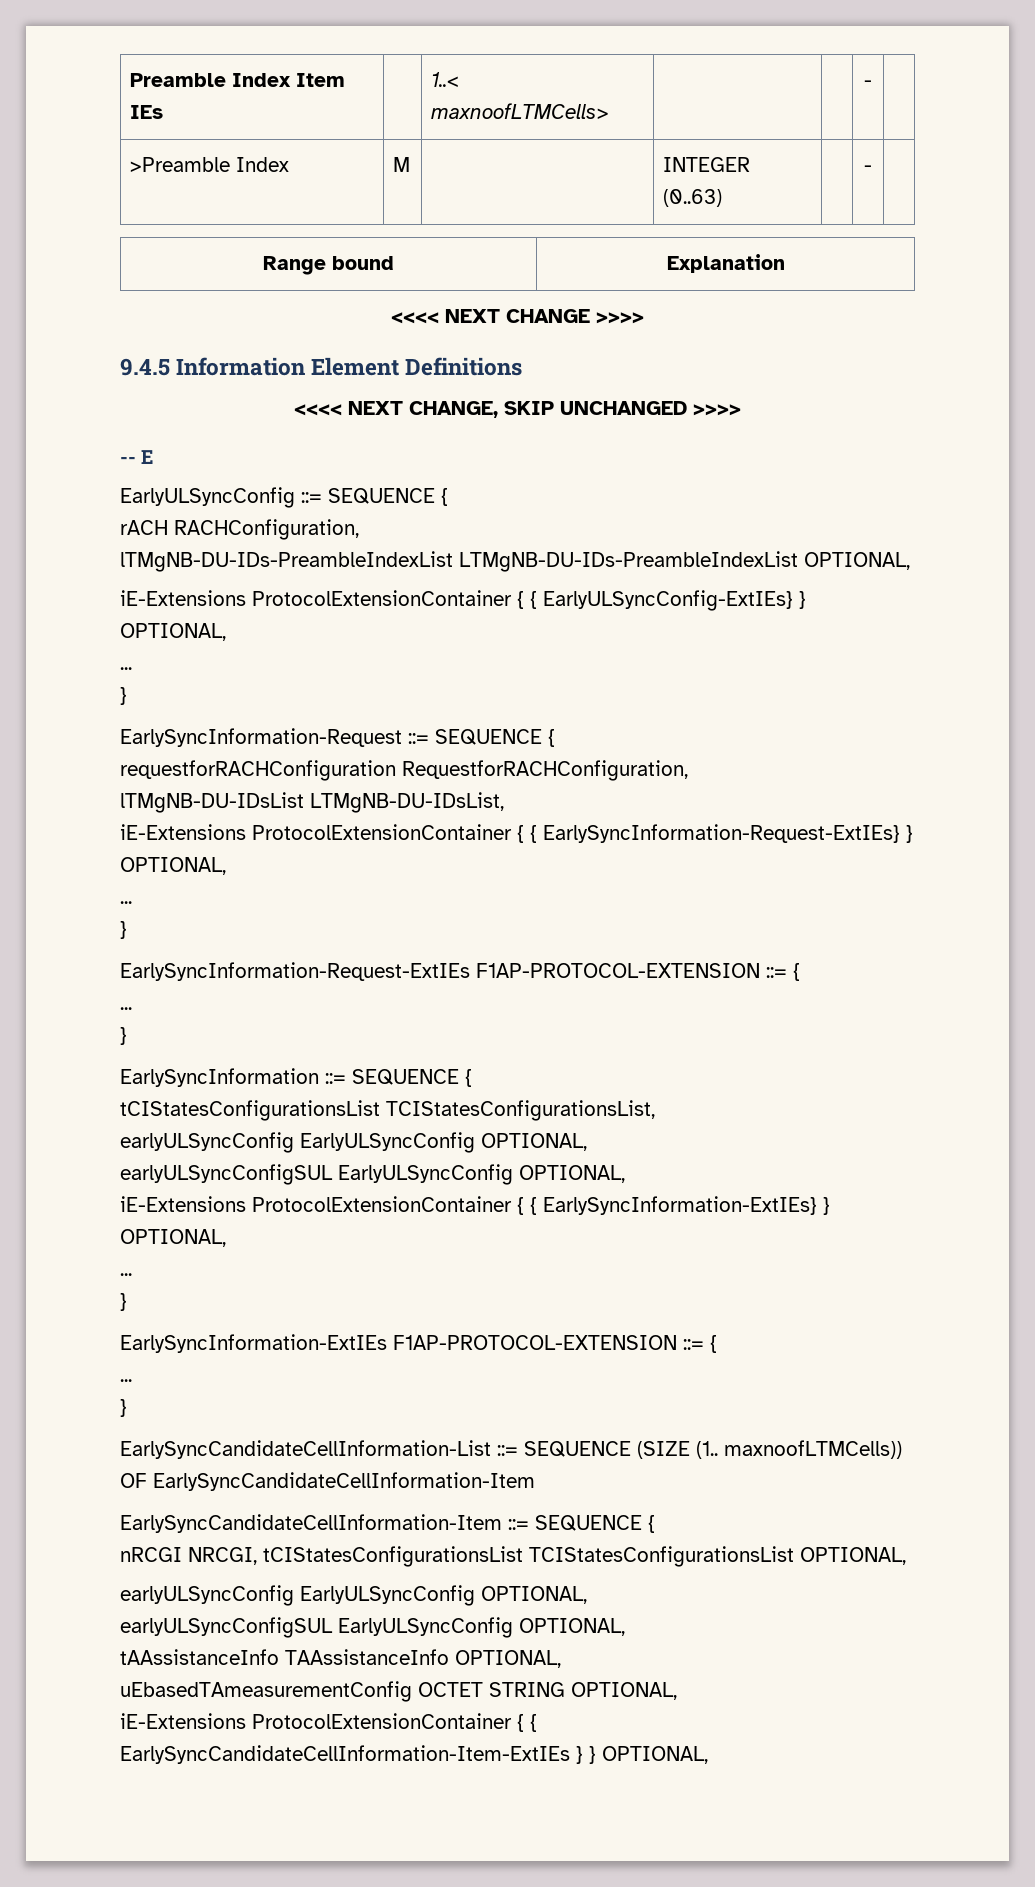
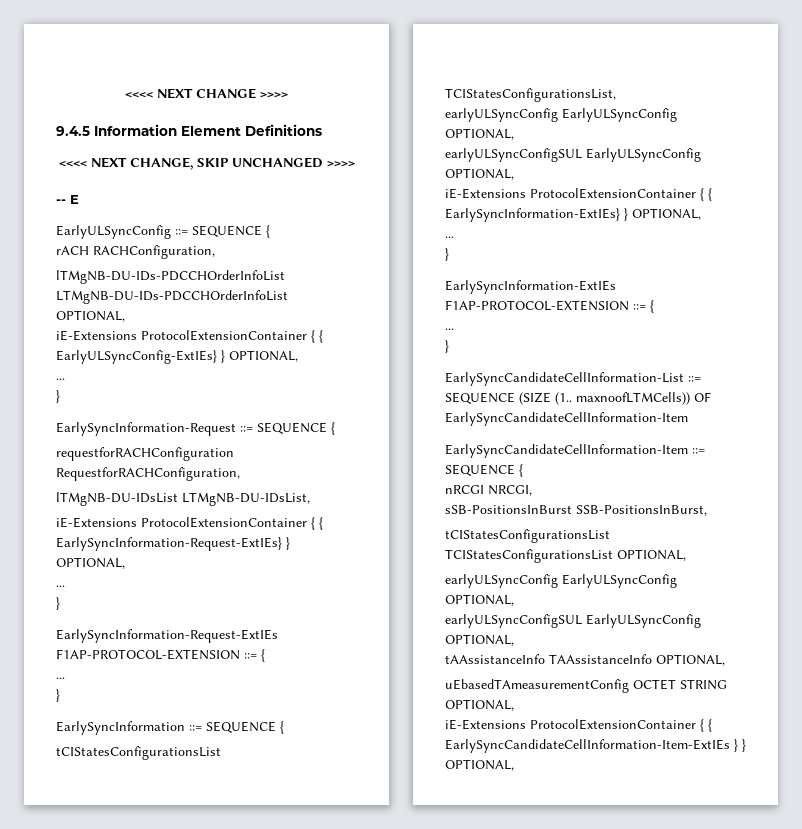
[130,73,346,87] [130,105,164,119] [431,72,461,87] [431,103,610,119] [864,80,872,87] [130,157,290,172] [393,157,411,172] [663,157,751,172] [663,189,723,207] [864,165,872,172] [263,256,394,275] [666,254,785,273] Preamble Index Item IEs | | 1..< maxnoofLTMCells> | | | - | // >Preamble Index | M | | INTEGER (0..63) | | - | // Range bound | Explanation // -> (125, 95) none
[120,551,798,572] lTMgNB-DU-IDs-PreambleIndexList LTMgNB-DU-IDs-PreambleIndexList -> [56,270,285,284] [56,290,288,304] lTMgNB-DU-IDs-PDCCHOrderInfoList LTMgNB-DU-IDs-PDCCHOrderInfoList
(257, 1556) none -> [445,505,707,516] // sSB-PositionsInBurst SSB-PositionsInBurst, //

